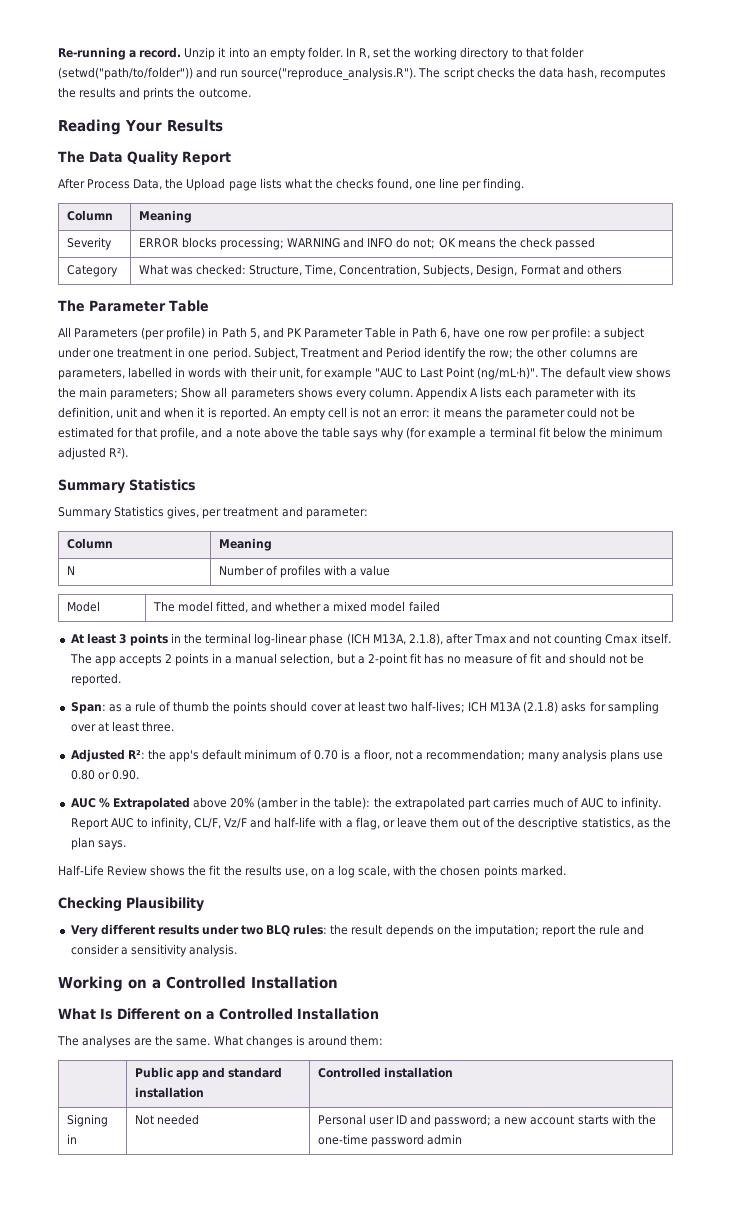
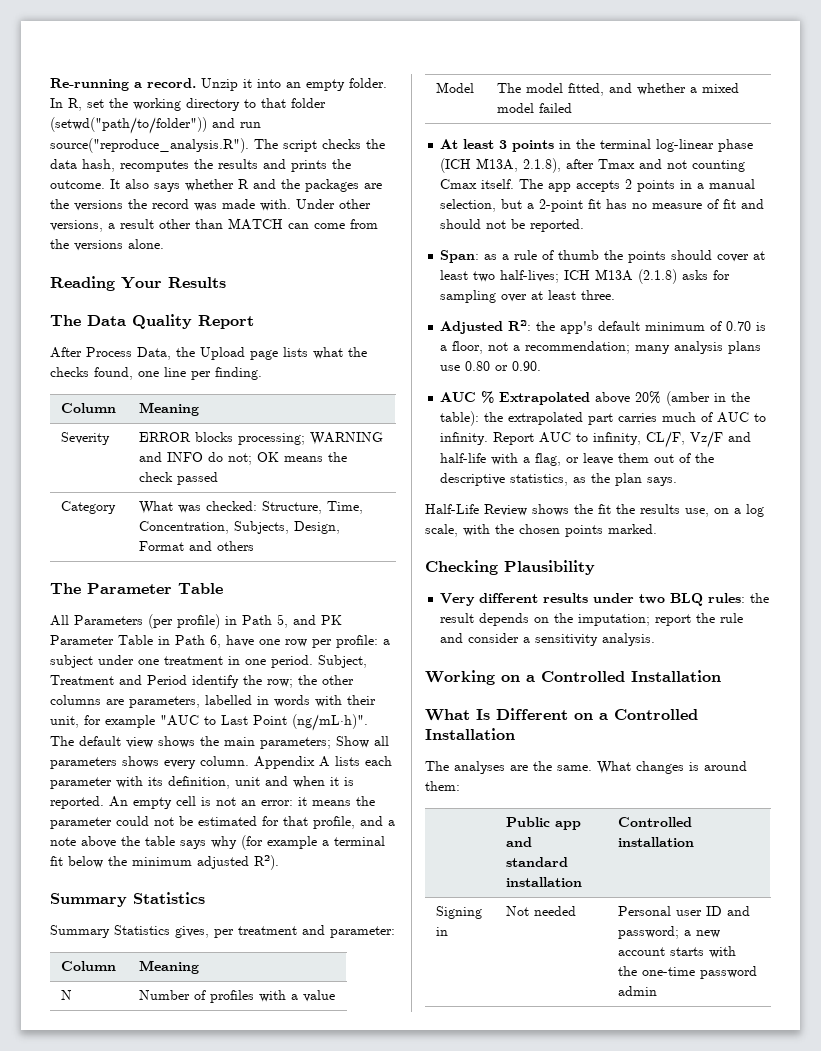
(251, 93) none -> [110,179,382,192] [50,199,371,211] [50,218,378,232] [50,239,164,251] It also says whether R and the packages are the versions the record was made with. Under other versions, a result other than MATCH can come from the versions alone.

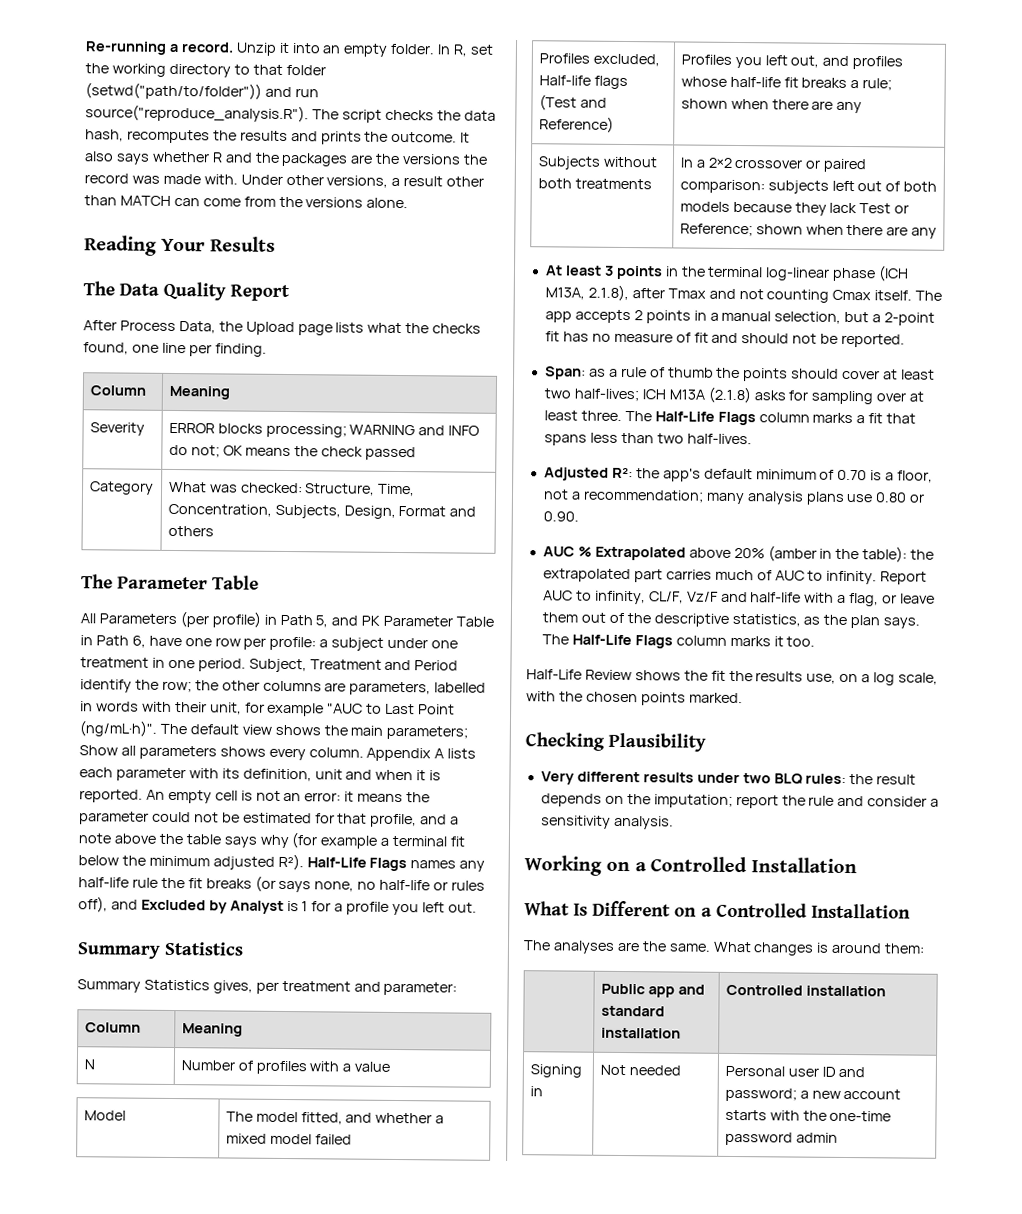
(279, 862) none -> [306,857,486,872] [78,875,486,893] [78,896,477,916] Half-Life Flags names any half-life rule the fit breaks (or says none, no half-life or rules off), and Excluded by Analyst is 1 for a profile you left out.
(573, 108) none -> [538,53,660,67] [538,75,628,90] [538,94,607,111] [538,116,614,133] [680,54,904,70] [680,76,893,91] [680,98,863,114] [537,156,658,170] [537,178,652,190] [679,157,868,173] [679,179,938,194] [679,201,910,216] [679,223,938,239] // Profiles excluded, Half-life flags (Test and Reference) | Profiles you left out, and profiles whose half-life fit breaks a rule; shown when there are any // Subjects without both treatments | In a 2×2 crossover or paired comparison: subjects left out of both models because they lack Test or Reference; shown when there are any
(616, 295) none -> [624,411,917,426] [543,432,752,446] The Half-Life Flags column marks a fit that spans less than two half-lives.
(678, 481) none -> [541,634,816,649] The Half-Life Flags column marks it too.

